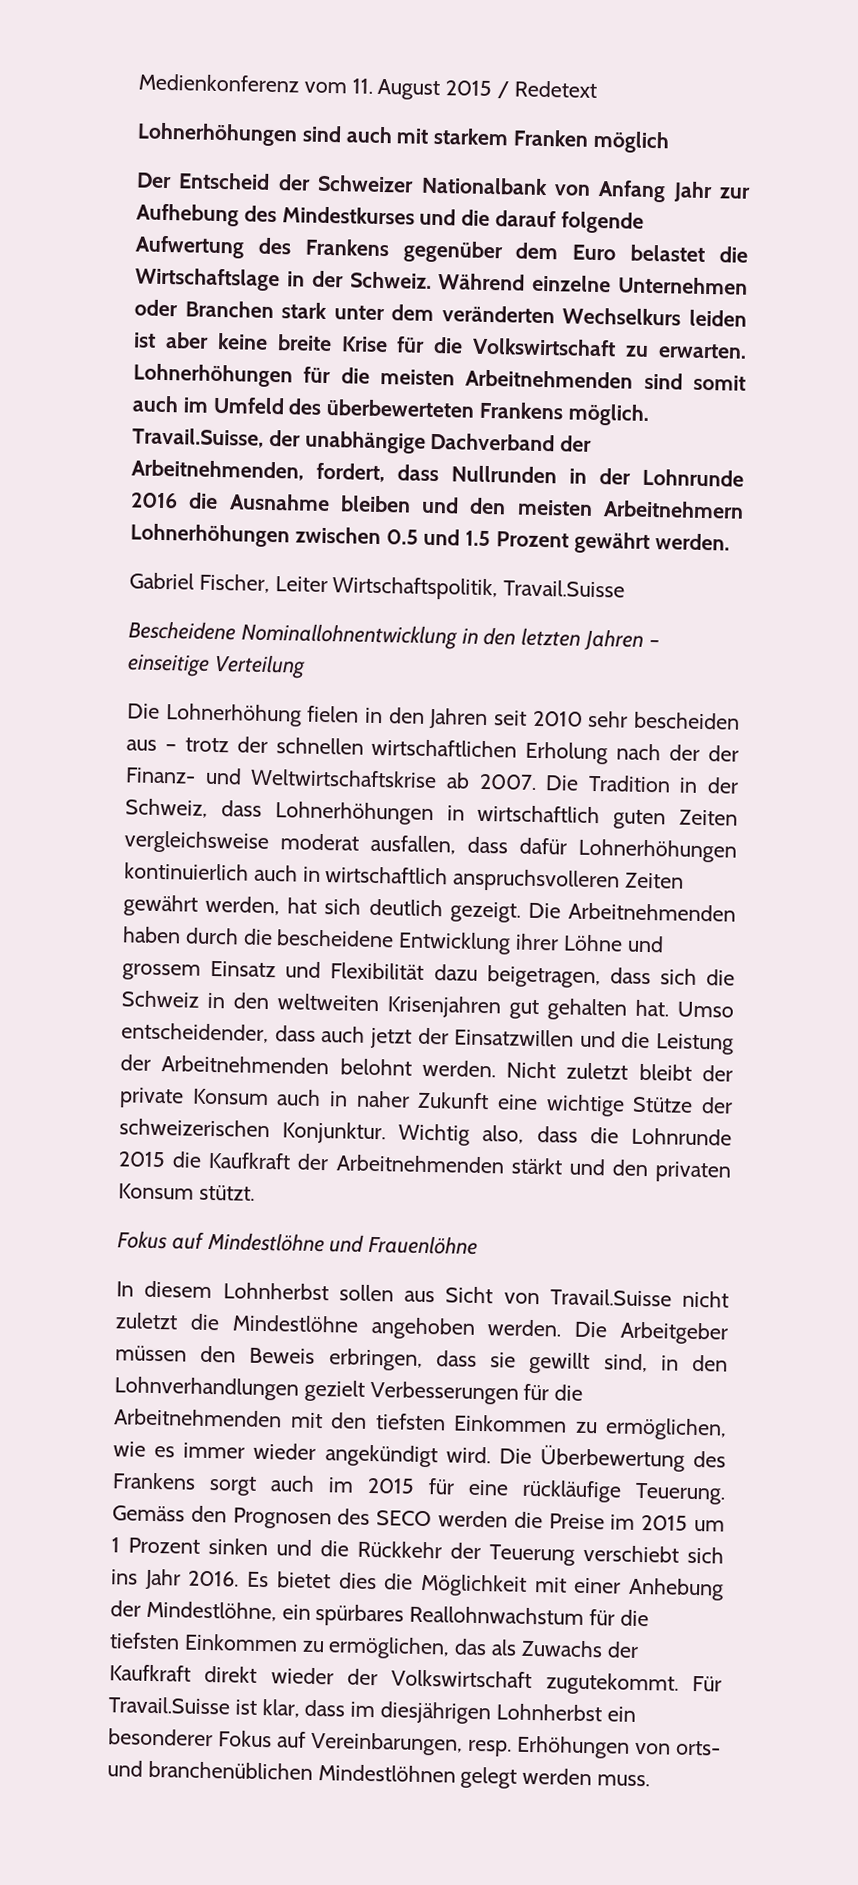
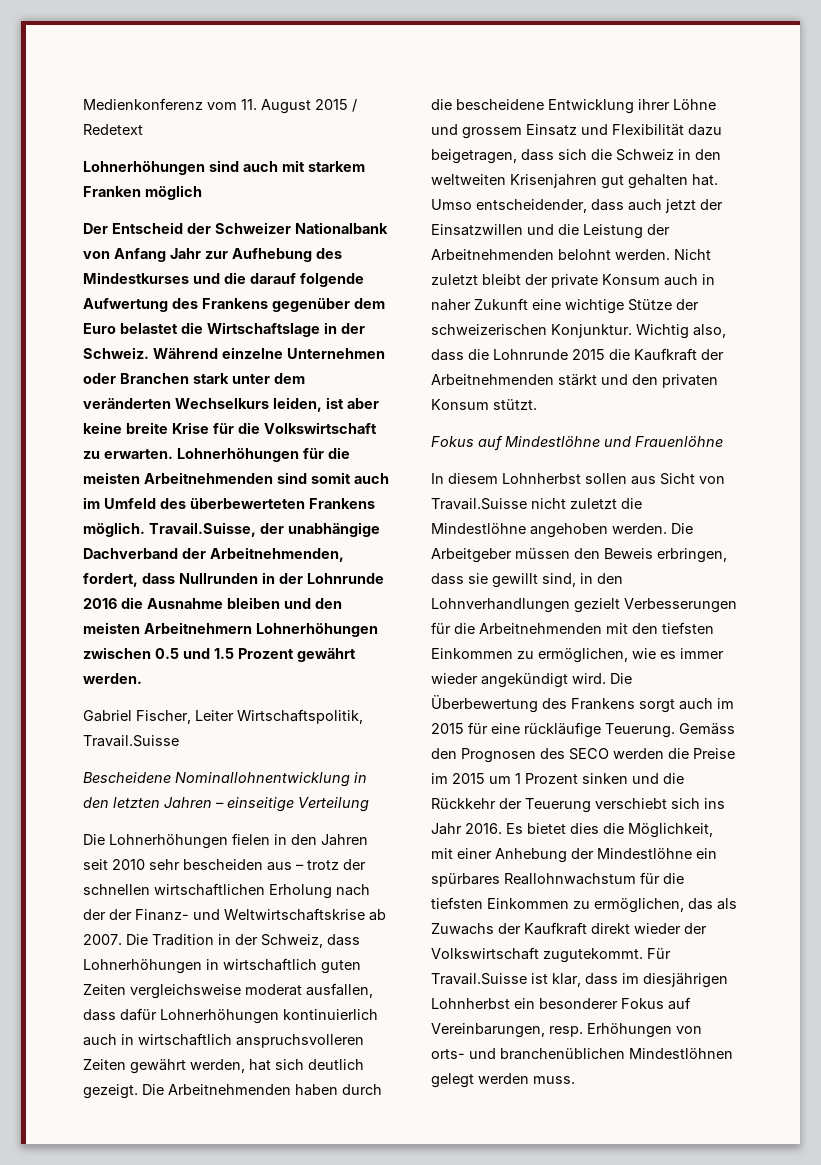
[688,309,747,327] leiden -> [273,397,322,412] leiden,
[164,703,302,727] Lohnerhöhung -> [109,834,228,849] Lohnerhöhungen
[419,1573,527,1597] Möglichkeit -> [628,823,713,838] Möglichkeit,
[145,1600,277,1622] Mindestlöhne, -> [597,848,692,859] Mindestlöhne

